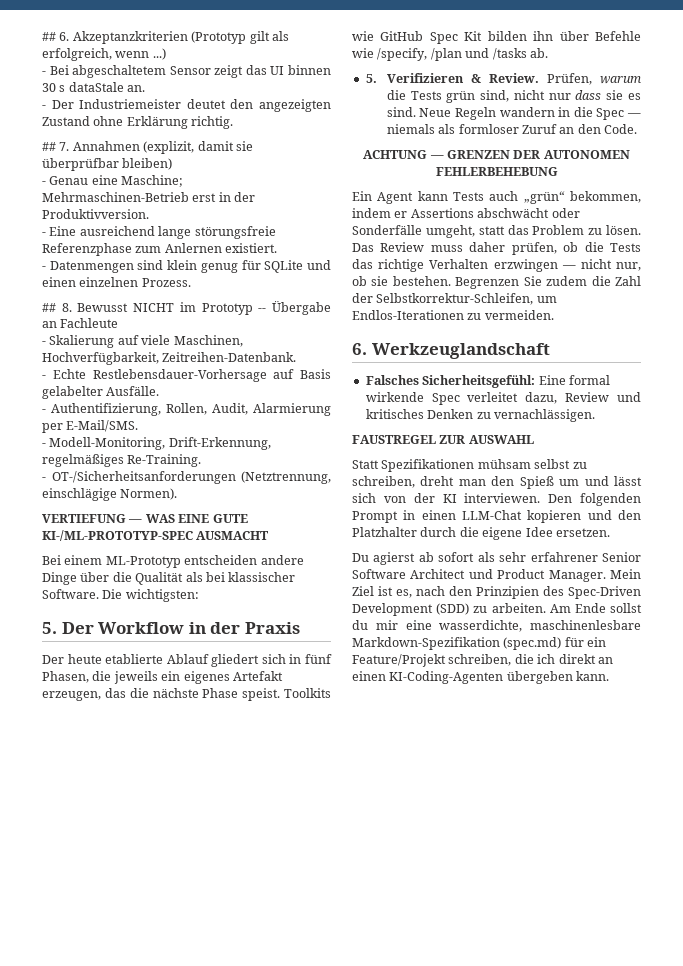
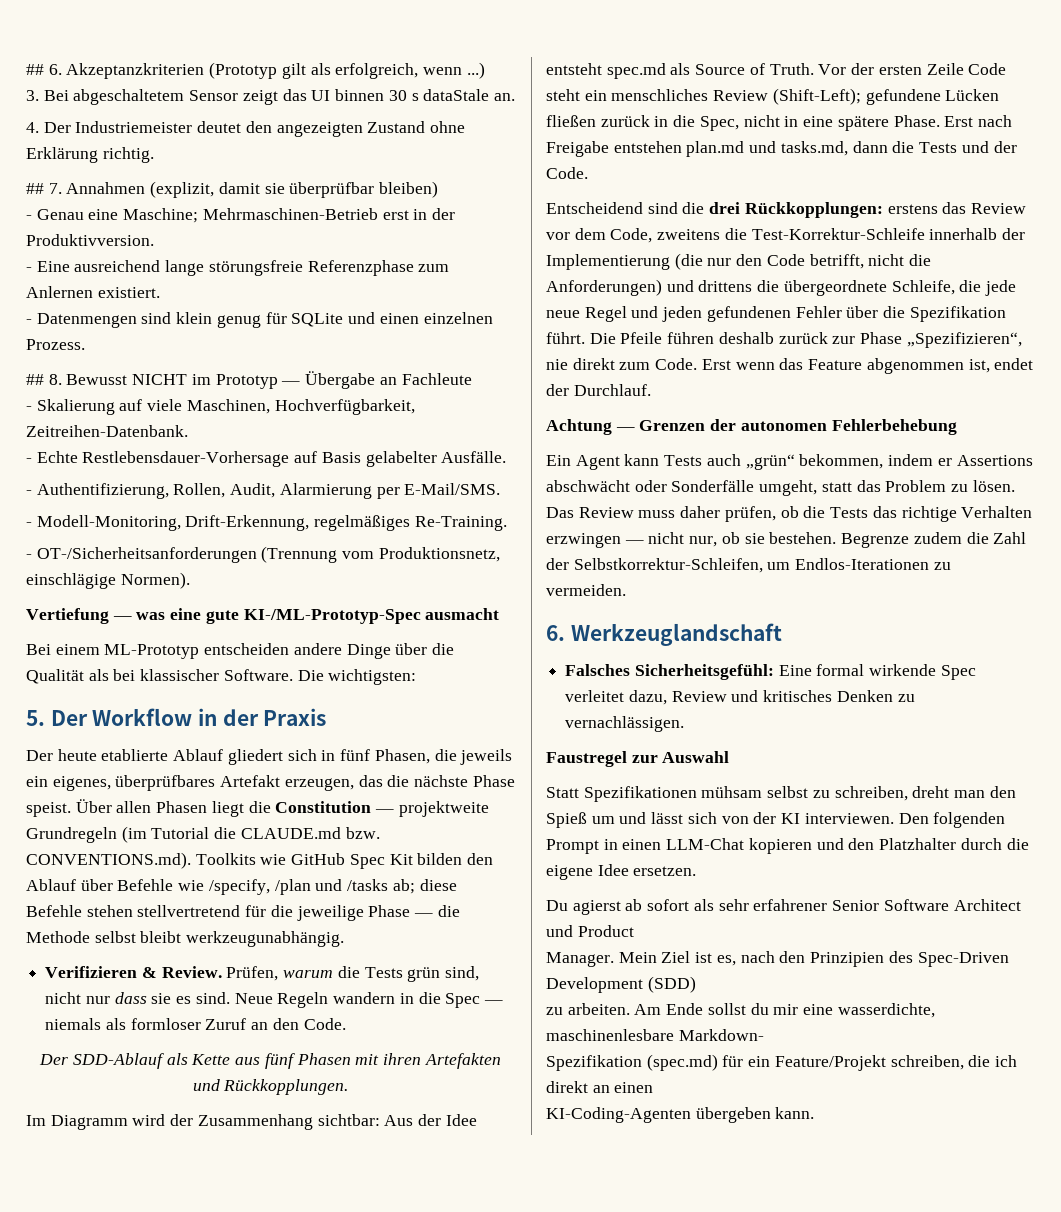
[42,71,46,75] - -> [26,90,39,101] 3.
[42,105,46,109] - -> [26,122,39,133] 4.
[258,308,267,312] -- -> [281,381,301,385] —
[241,471,331,484] (Netztrennung, -> [261,546,500,563] (Trennung vom Produktionsnetz,
[42,514,248,523] [42,530,270,541] VERTIEFUNG — WAS EINE GUTE KI-/ML-PROTOTYP-SPEC AUSMACHT -> [26,608,500,624] Vertiefung — was eine gute KI-/ML-Prototyp-Spec ausmacht
[183,671,230,684] eigenes -> [52,775,216,791] eigenes, überprüfbares
(281, 694) none -> [75,799,489,817] [26,826,380,843] [26,852,191,869] Über allen Phasen liegt die Constitution — projektweite Grundregeln (im Tutorial die CLAUDE.md bzw. CONVENTIONS.md).
[533,31,554,41] ihn -> [467,853,494,865] [26,879,76,891] den Ablauf
[529,48,548,58] [365,74,377,83] ab. // 5. -> [392,879,457,894] [26,905,460,921] [26,931,345,947] ab; diese Befehle stehen stellvertretend für die jeweilige Phase — die Methode selbst bleibt werkzeugunabhängig. //
[363,150,630,159] [435,167,558,176] ACHTUNG — GRENZEN DER AUTONOMEN FEHLERBEHEBUNG -> [39,1053,501,1069] [192,1079,349,1095] [26,1114,477,1130] [546,63,1007,79] [546,88,1000,105] [546,115,1012,131] [546,141,1017,157] [546,167,588,179] [546,202,1027,218] [546,228,1026,243] [546,253,932,270] [546,279,1017,296] [546,306,1006,322] [546,332,1022,348] [546,358,1034,374] [546,384,651,396] [546,419,957,435] Der SDD-Ablauf als Kette aus fünf Phasen mit ihren Artefakten und Rückkopplungen. // Im Diagramm wird der Zusammenhang sichtbar: Aus der Idee entsteht spec.md als Source of Truth. Vor der ersten Zeile Code steht ein menschliches Review (Shift-Left); gefundene Lücken fließen zurück in die Spec, nicht in eine spätere Phase. Erst nach Freigabe entstehen plan.md und tasks.md, dann die Tests und der Code. // Entscheidend sind die drei Rückkopplungen: erstens das Review vor dem Code, zweitens die Test-Korrektur-Schleife innerhalb der Implementierung (die nur den Code betrifft, nicht die Anforderungen) und drittens die übergeordnete Schleife, die jede neue Regel und jeden gefundenen Fehler über die Spezifikation führt. Die Pfeile führen deshalb zurück zur Phase „Spezifizieren“, nie direkt zum Code. Erst wenn das Feature abgenommen ist, endet der Durchlauf. // Achtung — Grenzen der autonomen Fehlerbehebung
[455,276,542,289] Begrenzen Sie -> [841,533,910,548] Begrenze
[352,435,534,444] FAUSTREGEL ZUR AUSWAHL -> [546,751,730,767] Faustregel zur Auswahl
(546, 574) none -> (634, 931) //
(470, 609) none -> (696, 984) //
[352,637,500,650] Markdown-Spezifikation -> [678,1029,764,1041] [546,1055,642,1071] Markdown- // Spezifikation
(386, 676) none -> (654, 1087) //

